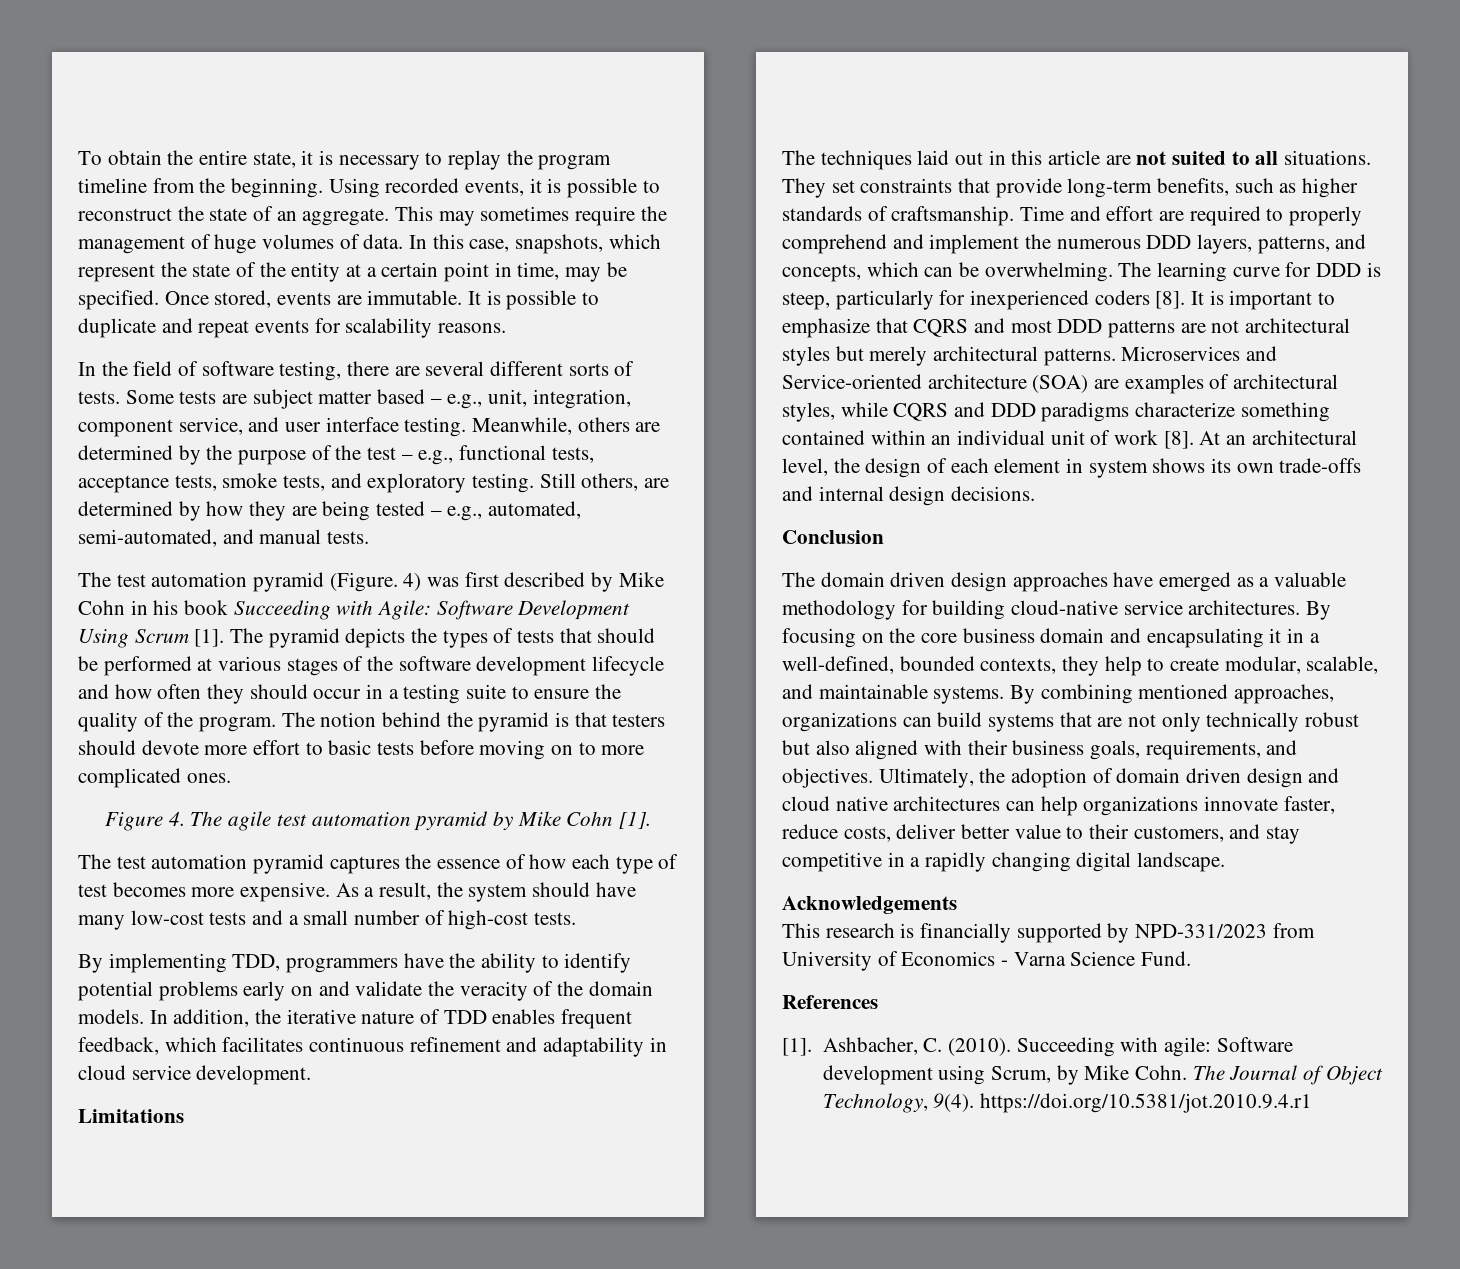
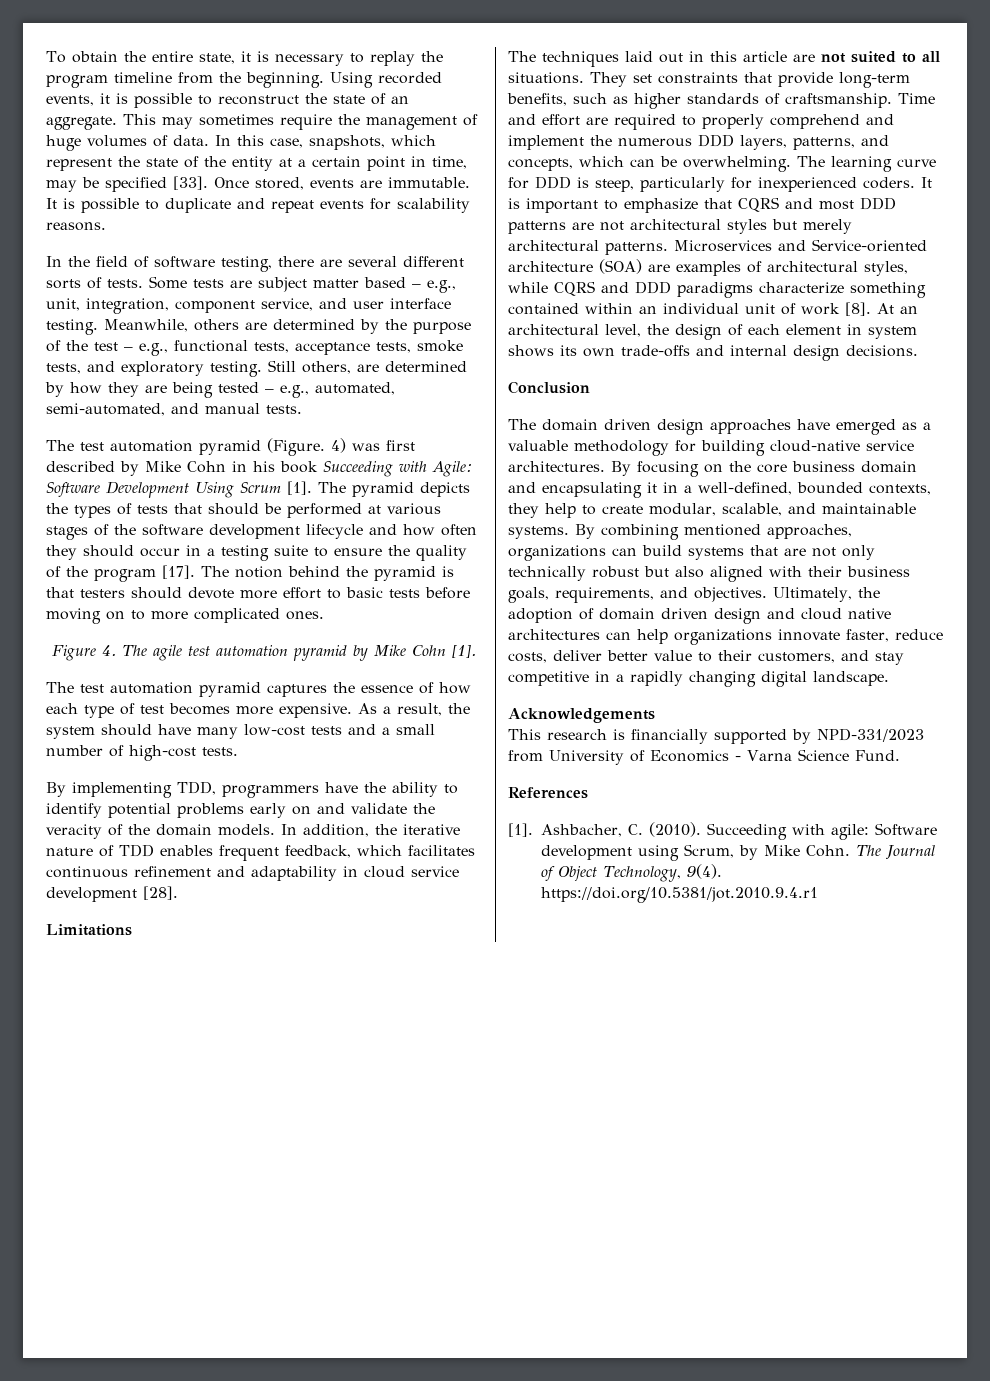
[78,290,159,310] specified. -> [105,176,208,192] specified [33].
[199,717,277,732] program. -> [94,565,195,582] program [17].
[196,1065,312,1085] development. -> [46,886,178,902] development [28].
[1094,290,1186,309] coders [8]. -> [863,177,915,189] coders.

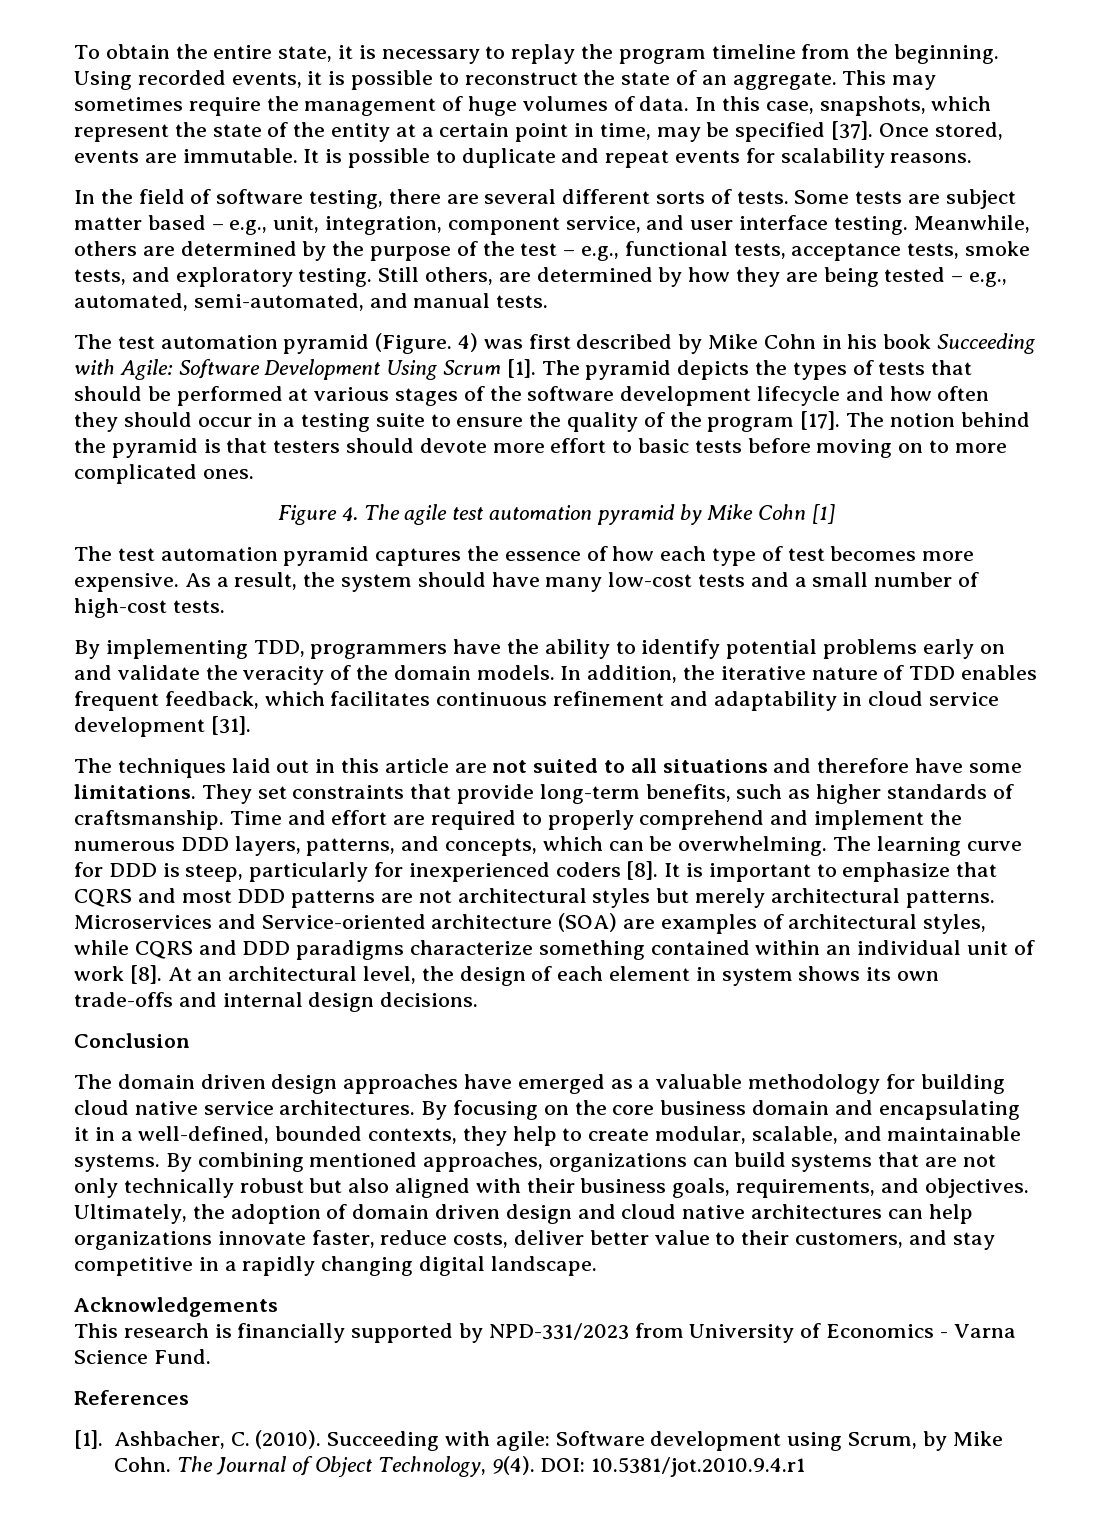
[173,176,208,190] [33]. -> [831,121,874,140] [37].
[452,644,476,658] [1]. -> [812,504,836,524] [1]
[143,886,178,900] [46,924,132,936] [28]. // Limitations -> [210,716,251,735] [31].
[508,72,584,84] situations. -> [662,758,1022,773] [74,784,196,799] situations and therefore have some limitations.
[863,177,915,189] coders. -> [555,861,659,880] coders [8].
[770,440,860,452] cloud-native -> [74,1100,198,1115] cloud native
[541,887,818,903] https://doi.org/10.5381/jot.2010.9.4.r1 -> [540,1457,806,1477] DOI: 10.5381/jot.2010.9.4.r1

